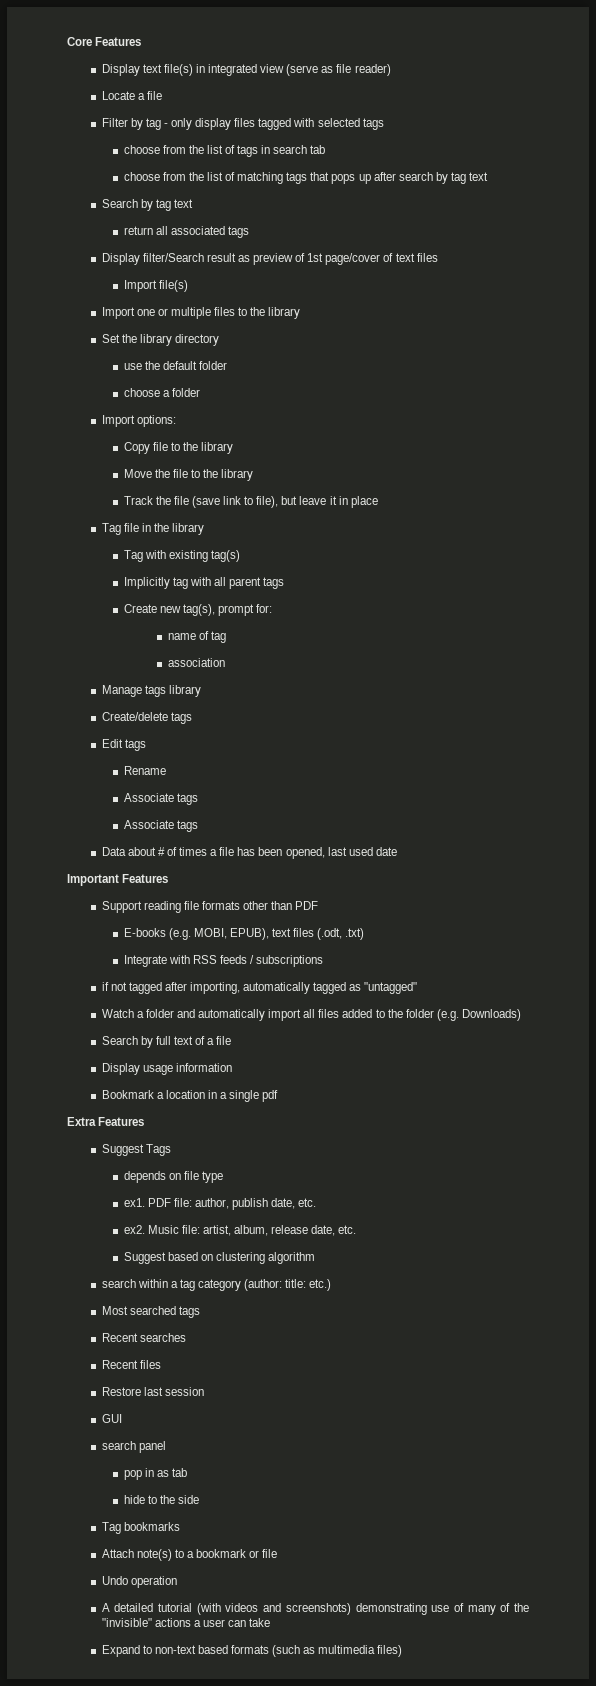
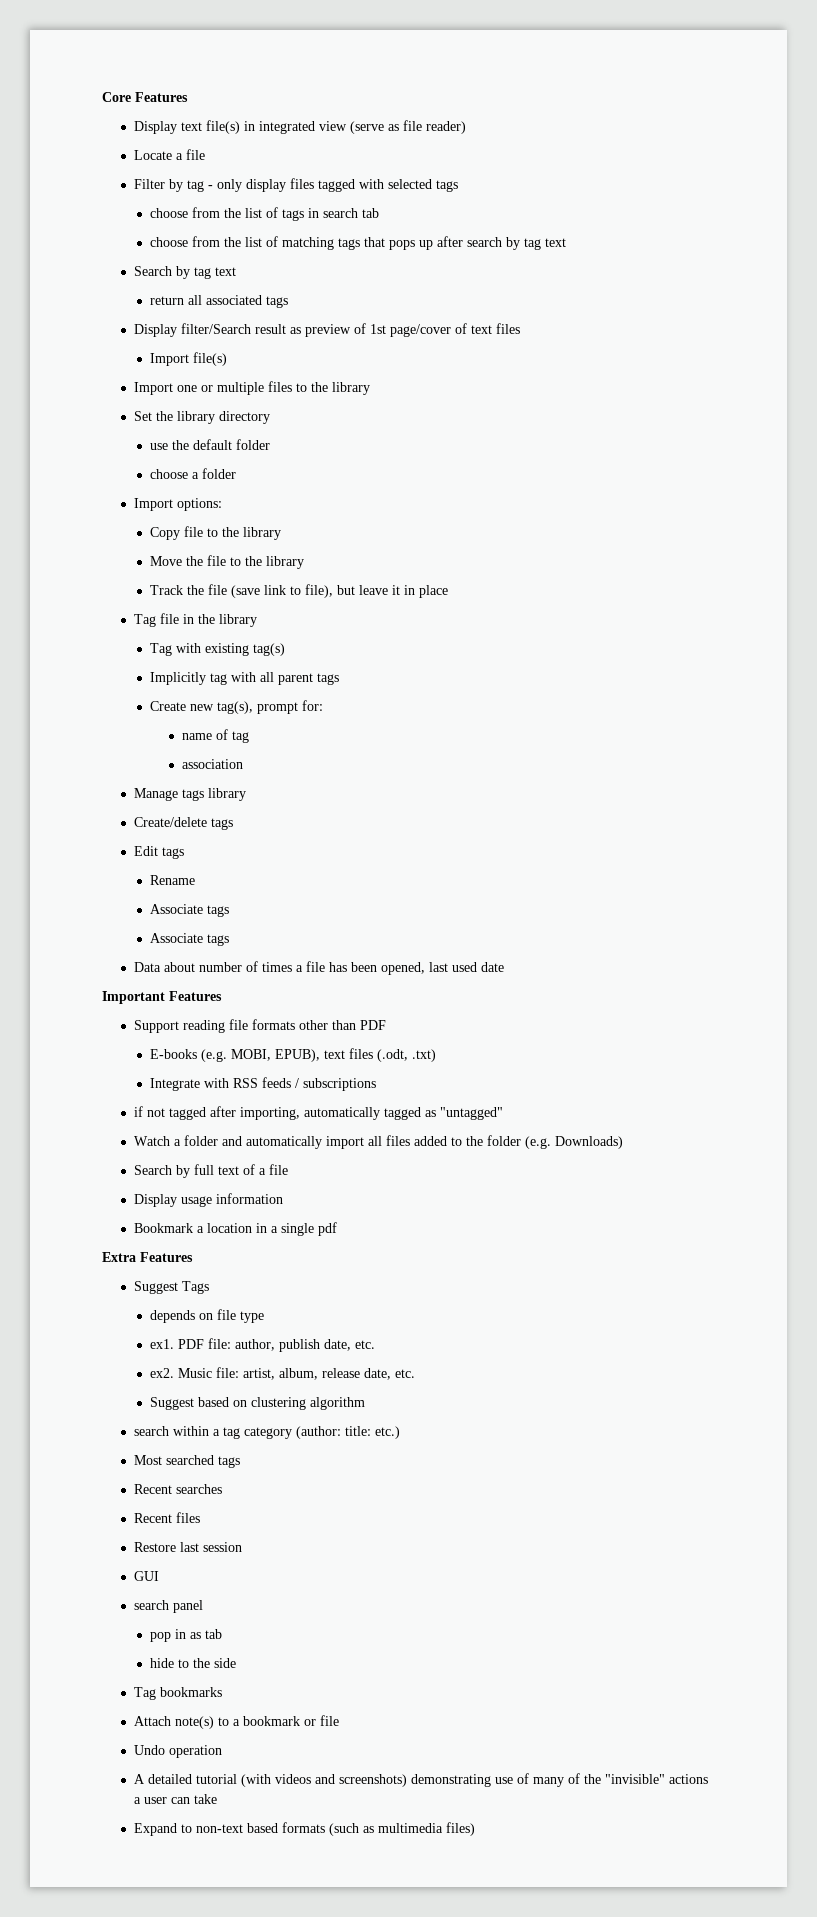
[157,847,165,856] # -> [198,962,242,972] number

